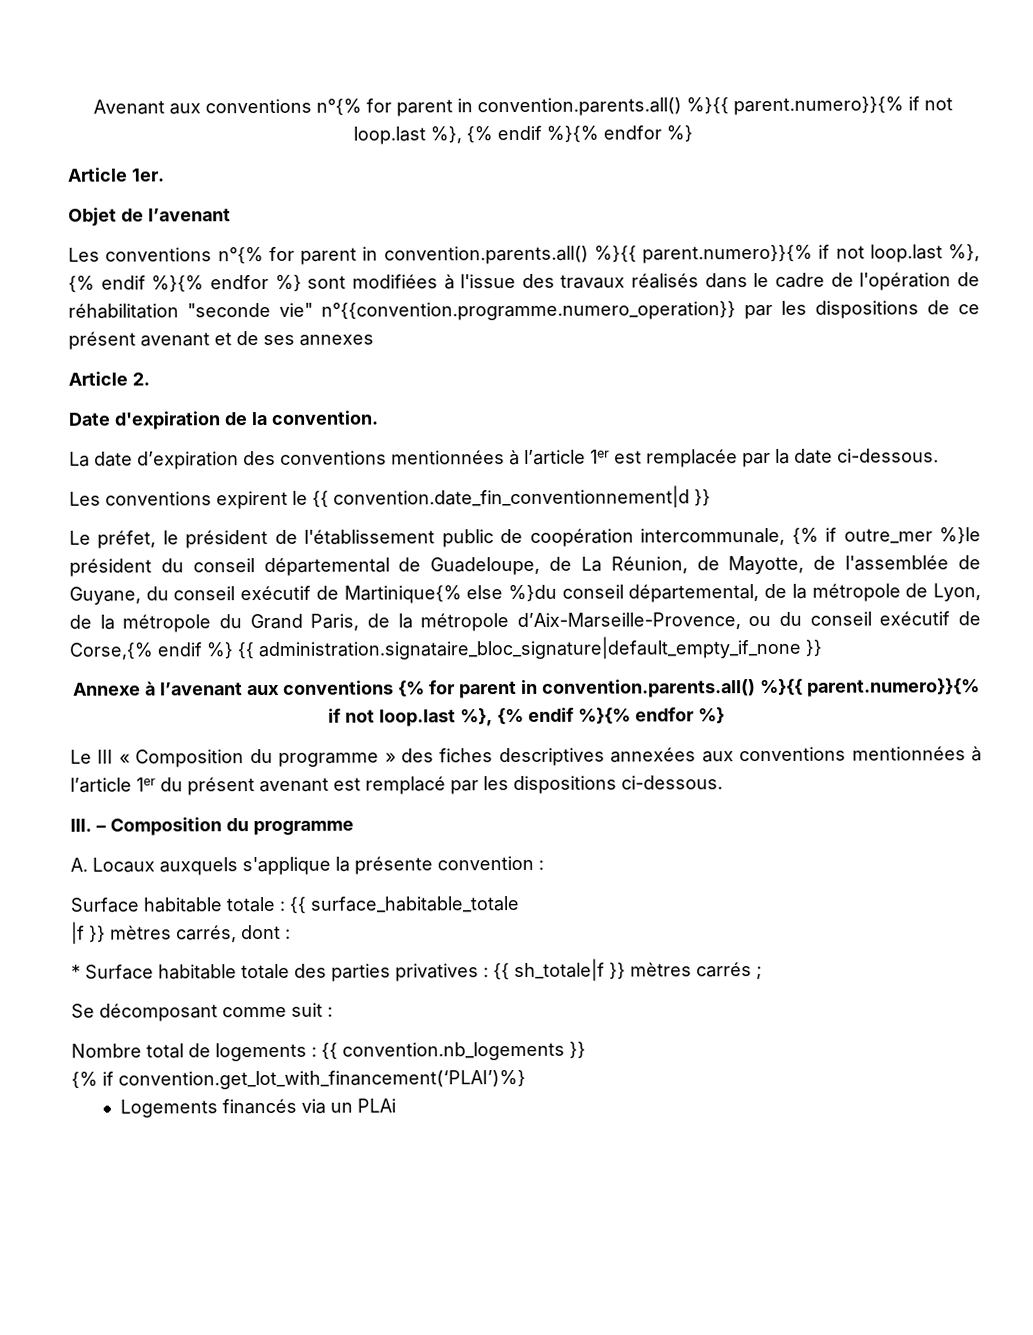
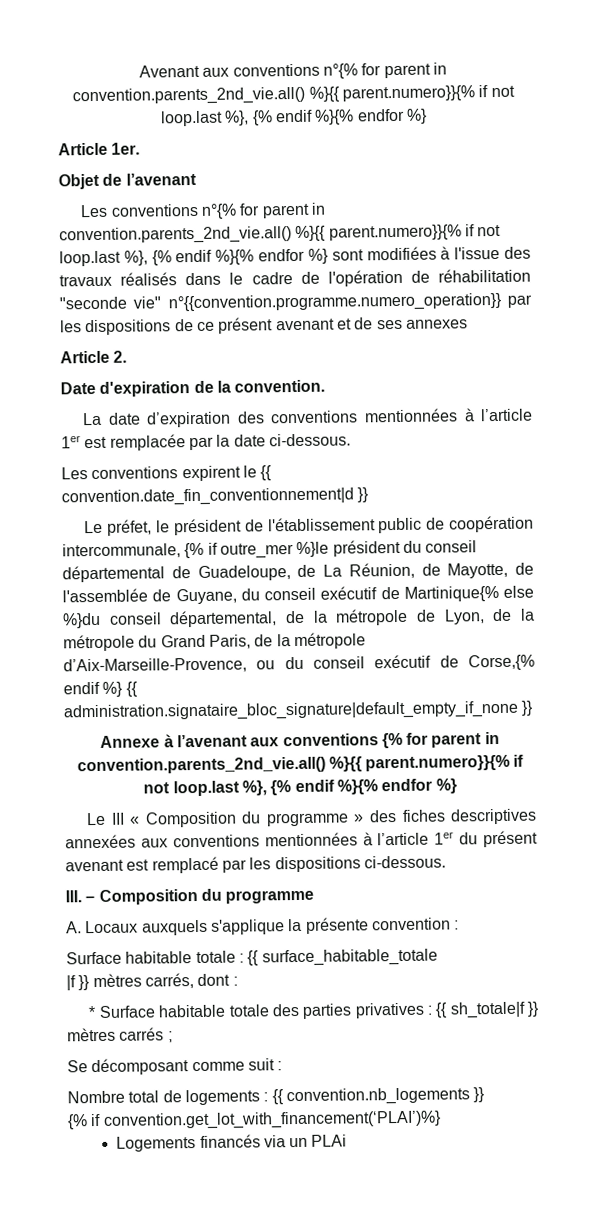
[477,97,682,117] convention.parents.all() -> [72,86,306,106] convention.parents_2nd_vie.all()
[383,245,589,265] convention.parents.all() -> [59,226,292,245] convention.parents_2nd_vie.all()
[541,679,756,698] convention.parents.all() -> [76,756,326,775] convention.parents_2nd_vie.all()

